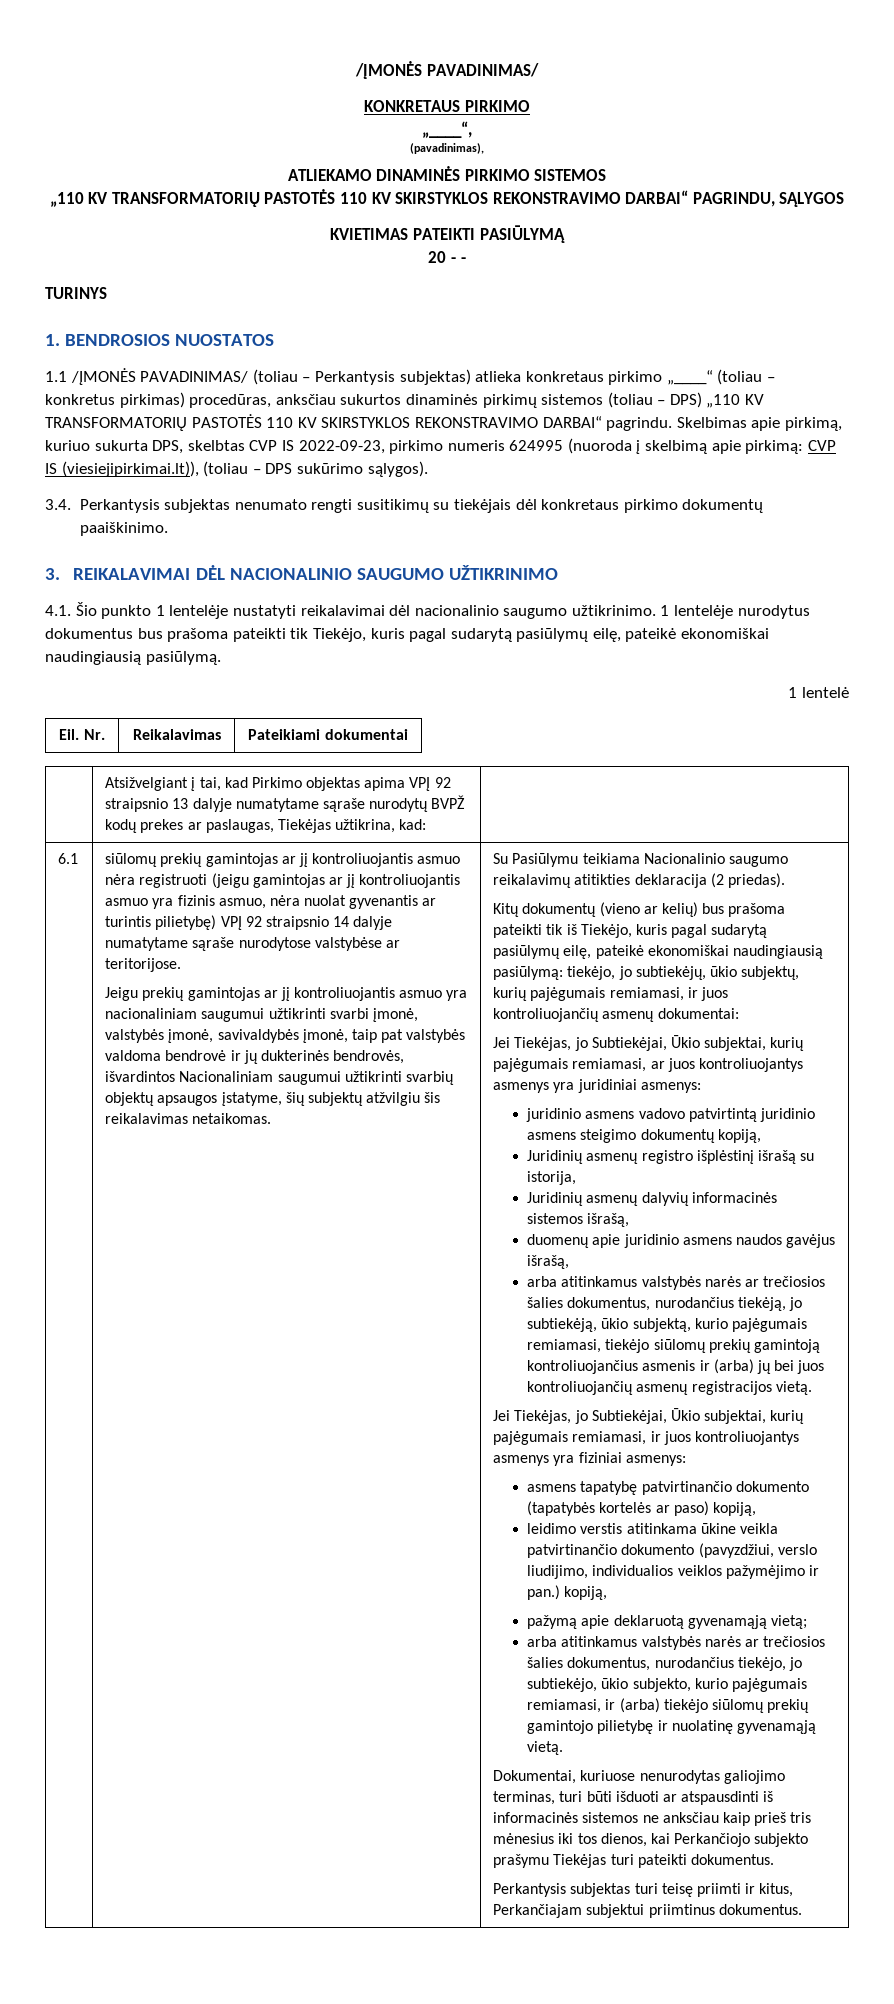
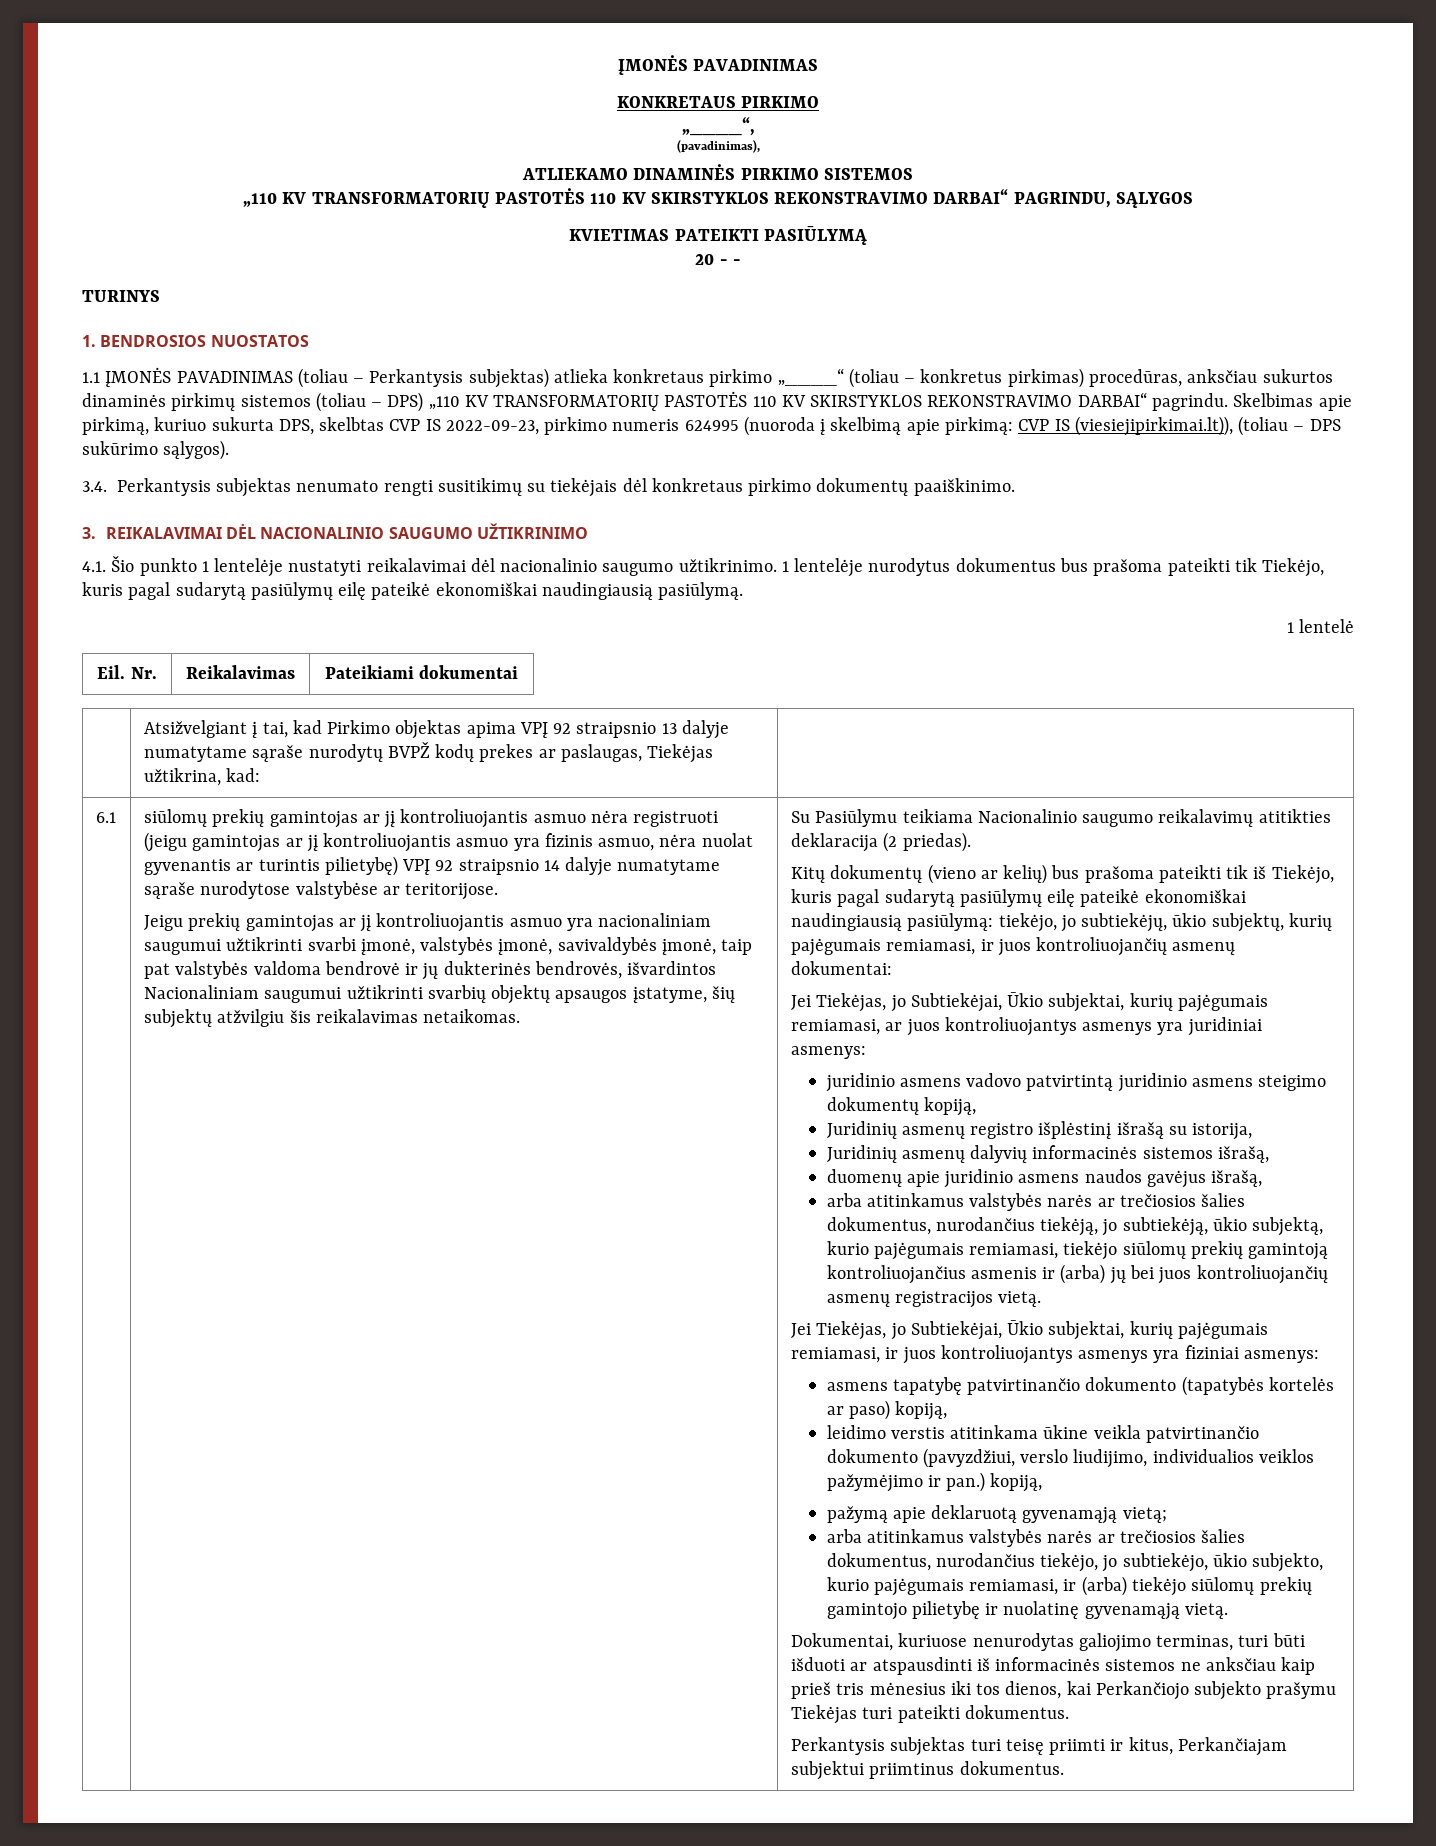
[355,61,539,79] /ĮMONĖS PAVADINIMAS/ -> [617,55,819,75] ĮMONĖS PAVADINIMAS
[70,368,249,385] /ĮMONĖS PAVADINIMAS/ -> [105,367,293,387] ĮMONĖS PAVADINIMAS
[592,628,621,642] eilę, -> [338,582,367,600] eilę
[563,945,592,959] eilę, -> [1047,889,1076,907] eilę

